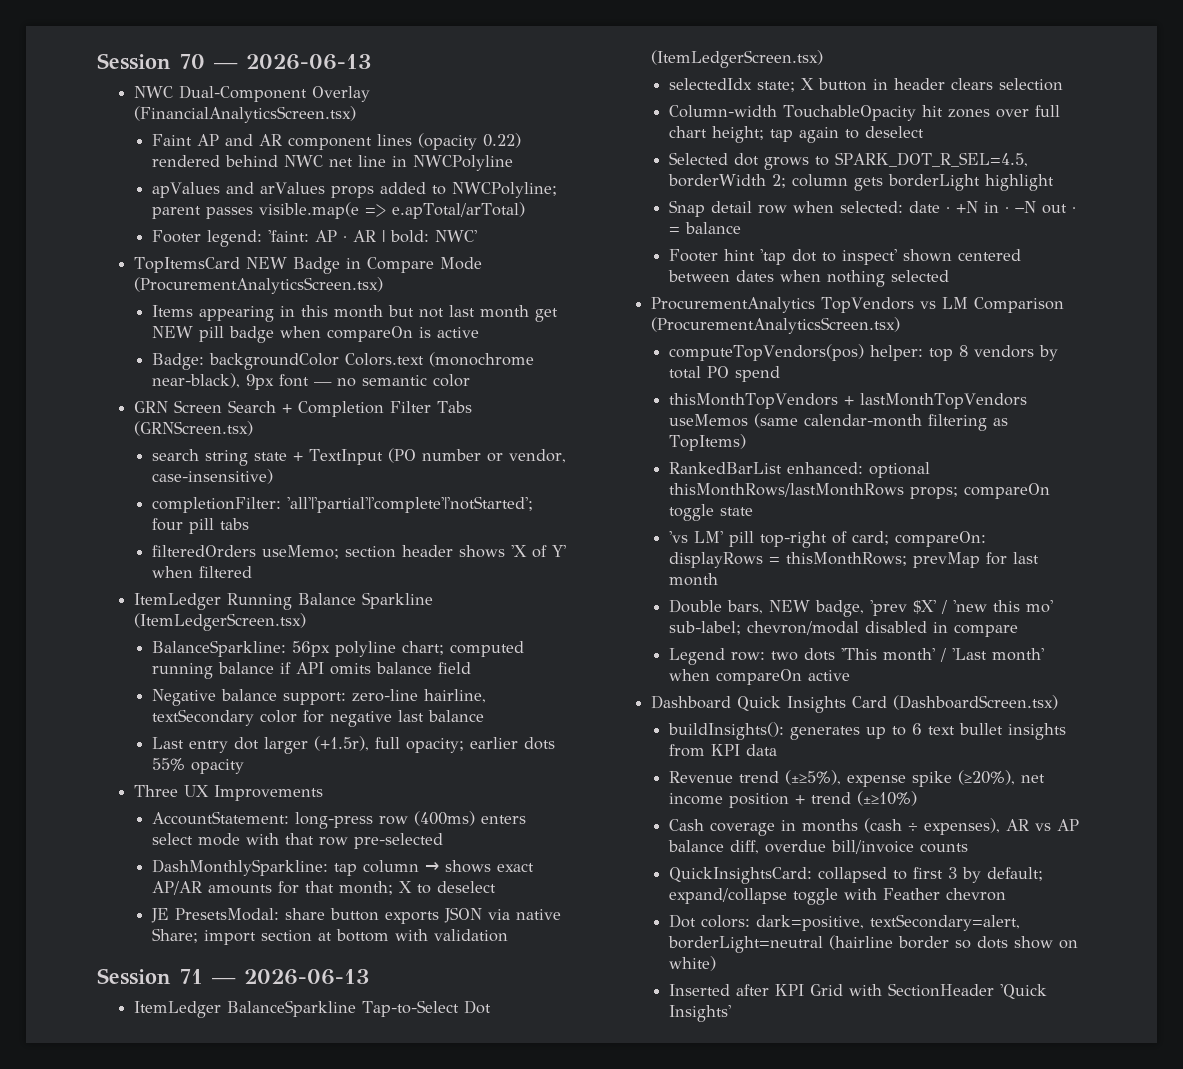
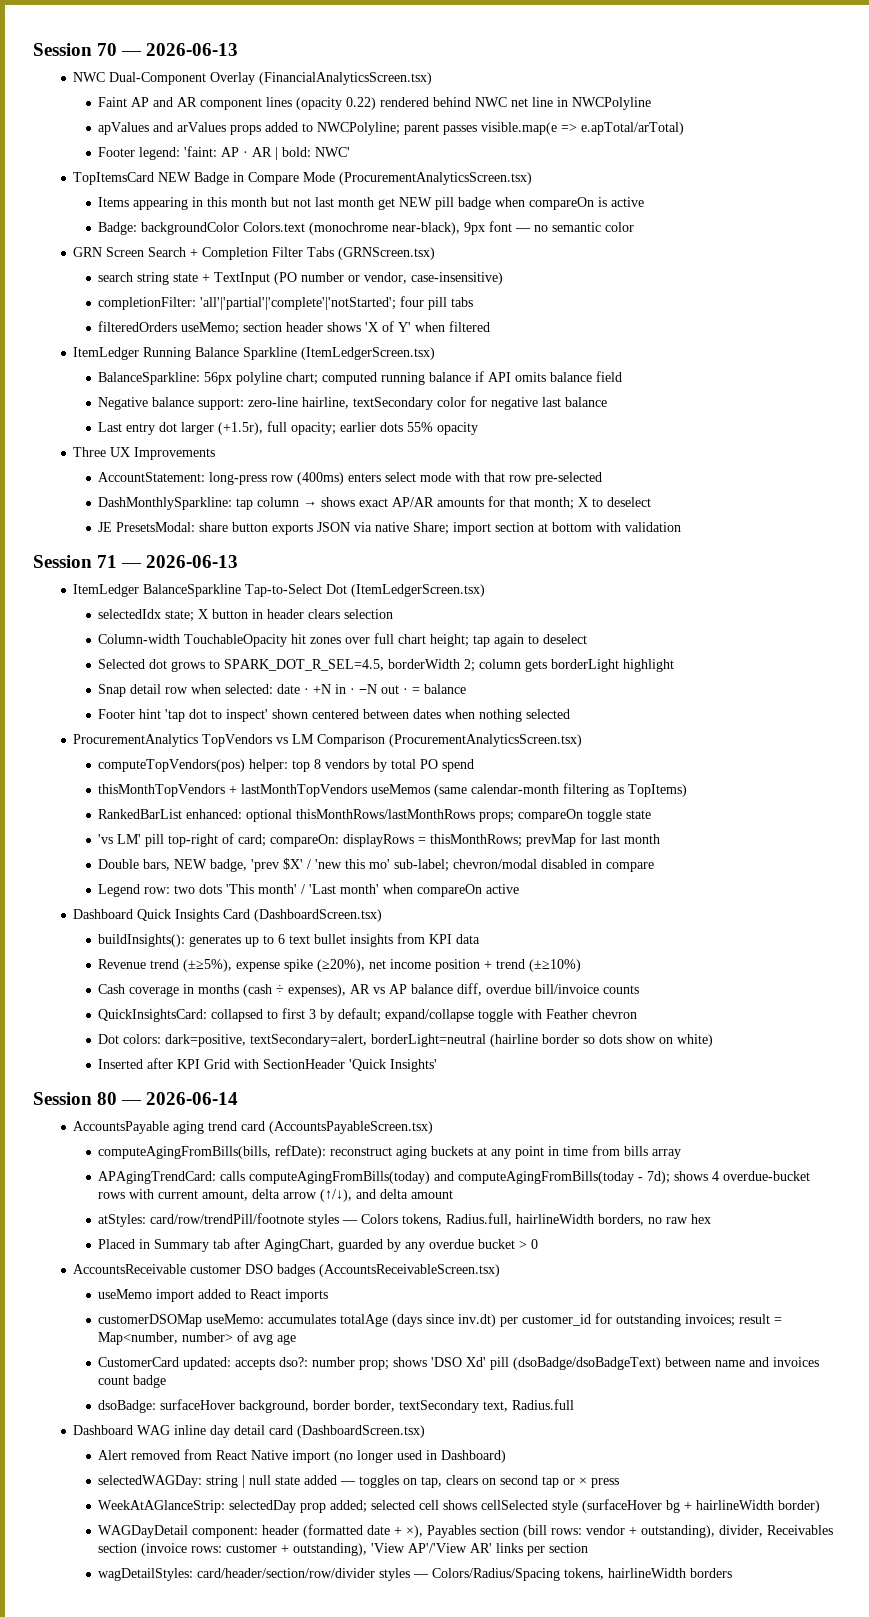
(732, 1013) none -> [33,1092,239,1105] [73,1121,434,1134] [98,1145,682,1159] [98,1171,811,1184] [98,1189,454,1202] [98,1213,712,1227] [98,1238,539,1252] [73,1264,501,1277] [98,1289,329,1302] [98,1313,783,1327] [98,1331,297,1345] [98,1357,820,1370] [98,1375,167,1388] [98,1399,575,1413] [73,1425,426,1438] [98,1449,507,1463] [98,1475,620,1488] [98,1499,821,1513] [98,1524,834,1538] [98,1543,589,1556] [98,1568,733,1581] // Session 80 — 2026-06-14 // AccountsPayable aging trend card (AccountsPayableScreen.tsx) // computeAgingFromBills(bills, refDate): reconstruct aging buckets at any point in time from bills array // APAgingTrendCard: calls computeAgingFromBills(today) and computeAgingFromBills(today - 7d); shows 4 overdue-bucket rows with current amount, delta arrow (↑/↓), and delta amount // atStyles: card/row/trendPill/footnote styles — Colors tokens, Radius.full, hairlineWidth borders, no raw hex // Placed in Summary tab after AgingChart, guarded by any overdue bucket > 0 // AccountsReceivable customer DSO badges (AccountsReceivableScreen.tsx) // useMemo import added to React imports // customerDSOMap useMemo: accumulates totalAge (days since inv.dt) per customer_id for outstanding invoices; result = Map<number, number> of avg age // CustomerCard updated: accepts dso?: number prop; shows 'DSO Xd' pill (dsoBadge/dsoBadgeText) between name and invoices count badge // dsoBadge: surfaceHover background, border border, textSecondary text, Radius.full // Dashboard WAG inline day detail card (DashboardScreen.tsx) // Alert removed from React Native import (no longer used in Dashboard) // selectedWAGDay: string | null state added — toggles on tap, clears on second tap or × press // WeekAtAGlanceStrip: selectedDay prop added; selected cell shows cellSelected style (surfaceHover bg + hairlineWidth border) // WAGDayDetail component: header (formatted date + ×), Payables section (bill rows: vendor + outstanding), divider, Receivables section (invoice rows: customer + outstanding), 'View AP'/'View AR' links per section // wagDetailStyles: card/header/section/row/divider styles — Colors/Radius/Spacing tokens, hairlineWidth borders

